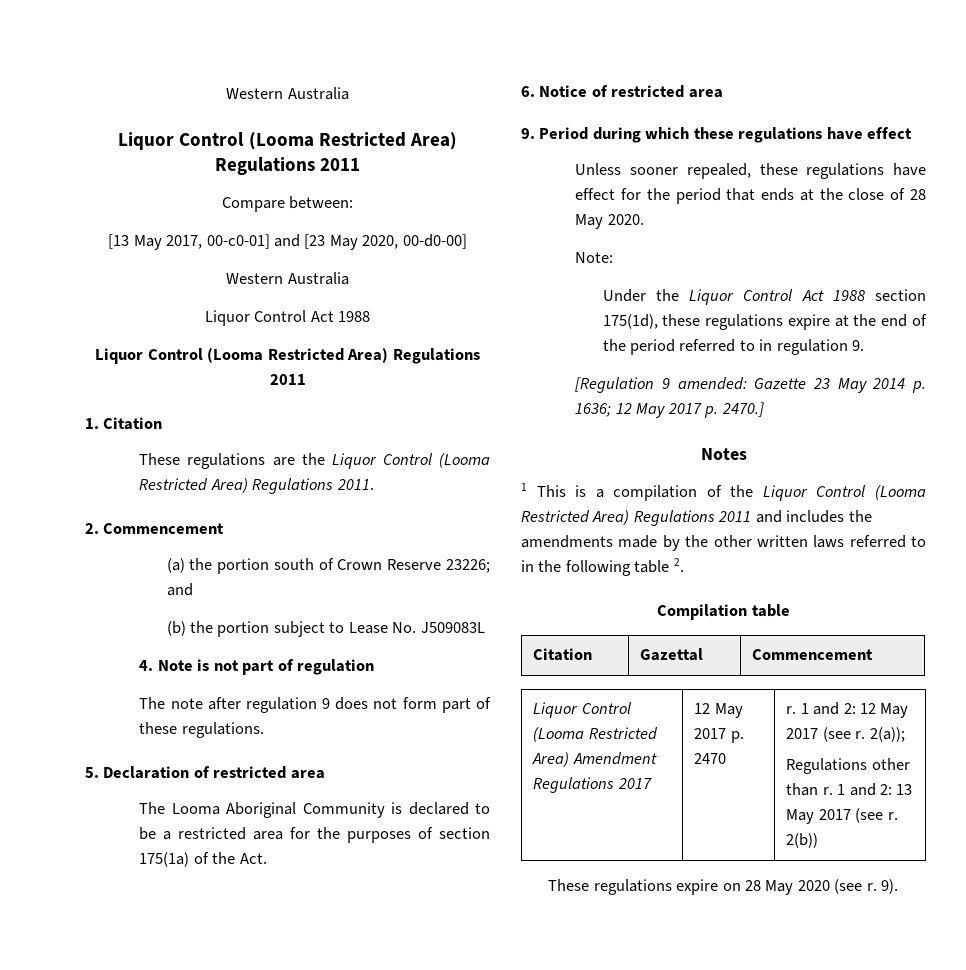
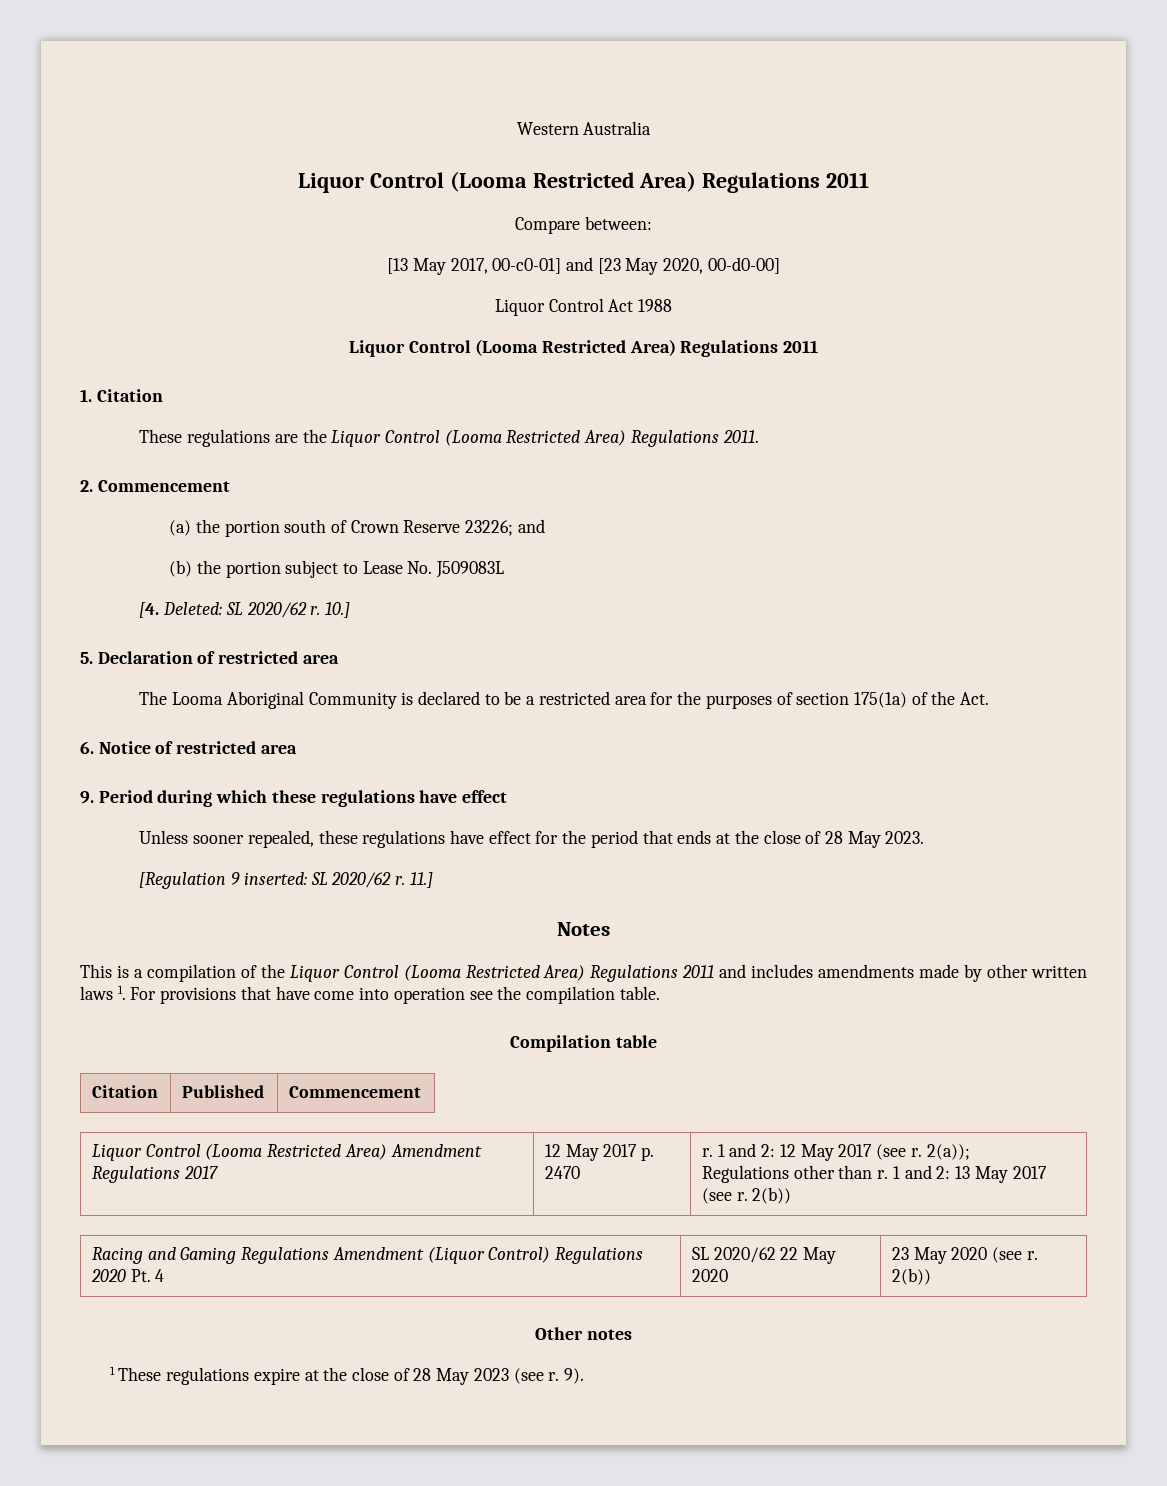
[226,272,349,285] // Western Australia -> (780, 265) none
[139,659,375,675] [139,697,491,713] [139,722,264,738] 4. Note is not part of regulation // The note after regulation 9 does not form part of these regulations. -> [139,602,350,618] [4. Deleted: SL 2020/62 r. 10.]
[607,214,644,225] [575,252,614,263] [602,289,926,305] [602,314,927,330] [602,339,865,355] [575,377,926,393] [575,402,764,418] 2020. // Note: // Under the Liquor Control Act 1988 section 175(1d), these regulations expire at the end of the period referred to in regulation 9. // [Regulation 9 amended: Gazette 23 May 2014 p. 1636; 12 May 2017 p. 2470.] -> [885,831,925,844] [139,872,433,889] 2023. // [Regulation 9 inserted: SL 2020/62 r. 11.]
[521,483,527,491] 1 -> (610, 929) none
[848,510,872,522] the -> (814, 971) none
[685,535,709,547] the -> (983, 973) none
[849,535,926,548] [521,558,684,576] referred to in the following table 2. -> [117,985,660,1004] 1. For provisions that have come into operation see the compilation table.
[640,648,704,661] Gazettal -> [181,1085,264,1098] Published
[548,879,830,895] // These regulations expire on 28 May 2020 -> [91,1247,644,1264] [90,1269,165,1282] [691,1247,837,1264] [691,1269,728,1282] [891,1247,1038,1264] [891,1268,931,1285] [535,1327,632,1340] [109,1366,509,1385] // Racing and Gaming Regulations Amendment (Liquor Control) Regulations 2020 Pt. 4 | SL 2020/62 22 May 2020 | 23 May 2020 (see r. 2(b)) // Other notes // 1 These regulations expire at the close of 28 May 2023

